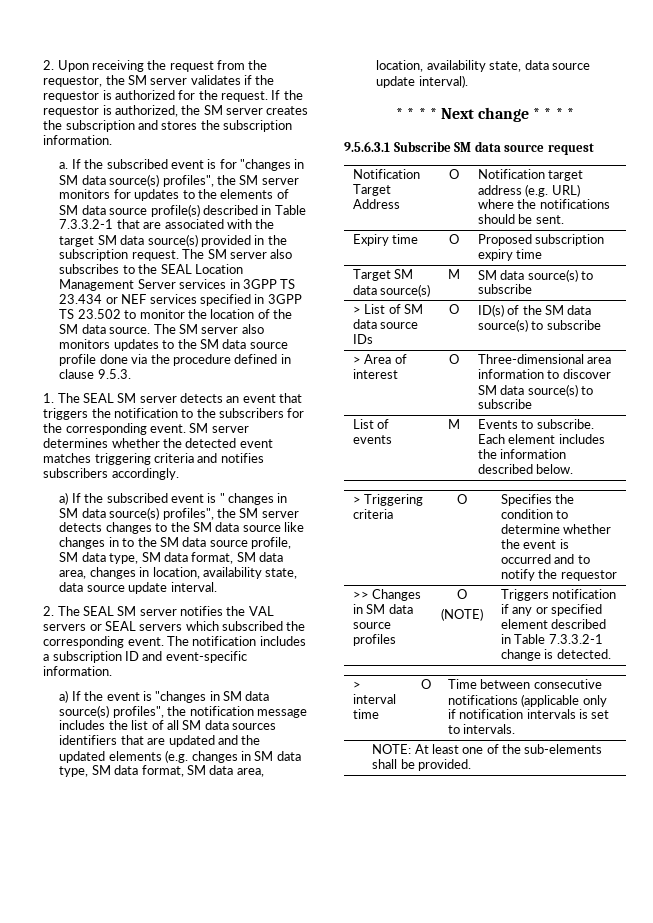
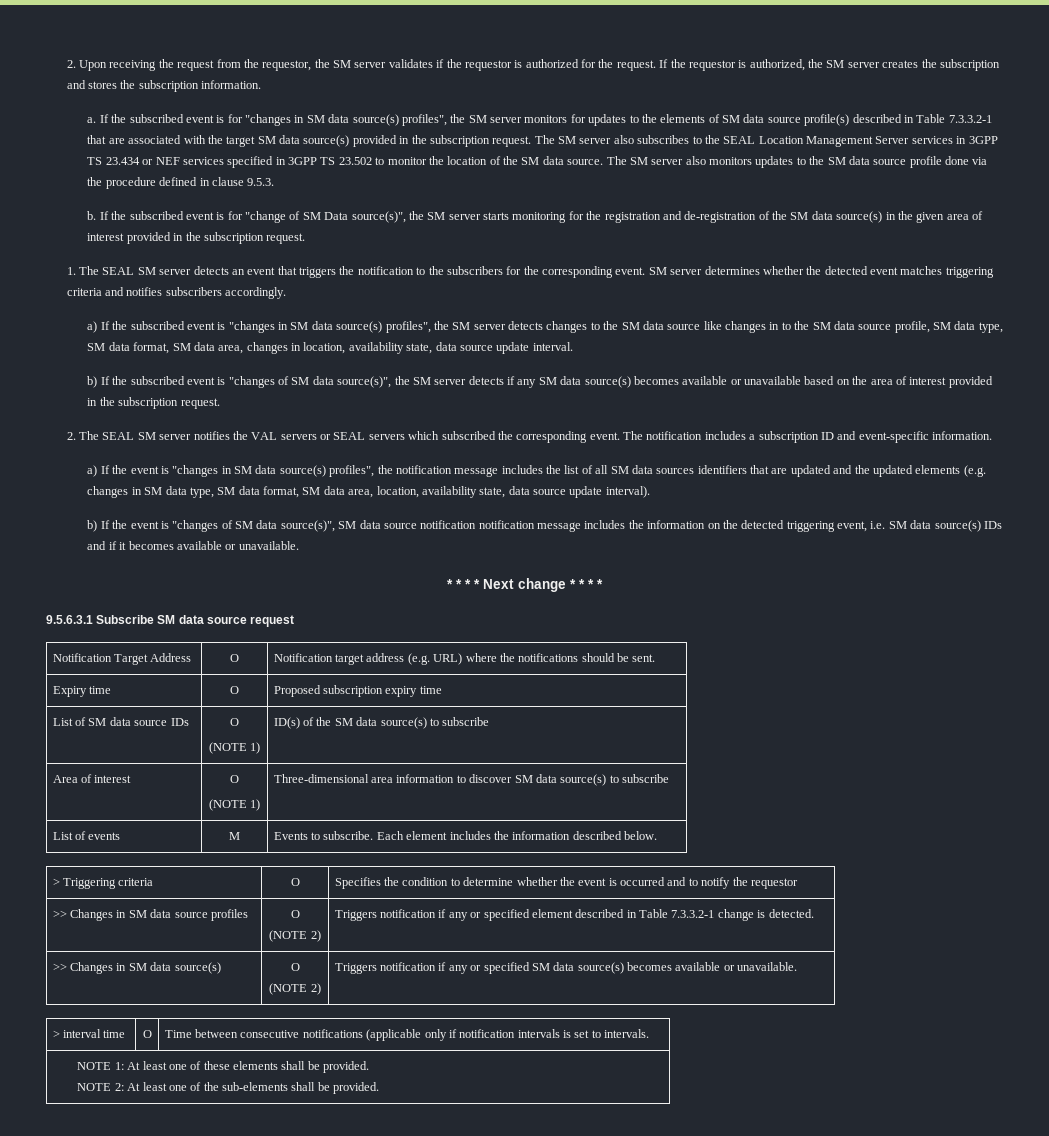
(131, 374) none -> [87,211,983,223] [87,232,306,244] // b. If the subscribed event is for "change of SM Data source(s)", the SM server starts monitoring for the registration and de-registration of the SM data source(s) in the given area of interest provided in the subscription request.
[219,493,275,505] " changes -> [228,321,275,333] "changes
(217, 587) none -> [87,376,993,388] [87,397,220,409] // b) If the subscribed event is "changes of SM data source(s)", the SM server detects if any SM data source(s) becomes available or unavailable based on the area of interest provided in the subscription request.
(468, 81) none -> [87,520,1002,532] [87,541,299,550] // b) If the event is "changes of SM data source(s)", SM data source notification notification message includes the information on the detected triggering event, i.e. SM data source(s) IDs and if it becomes available or unavailable.
[352,269,414,281] [352,284,431,297] [448,269,460,279] [477,269,593,282] [477,284,532,294] [352,306,361,314] Target SM data source(s) | M | SM data source(s) to subscribe // > -> (442, 690) none
(459, 309) none -> [208,742,261,754] // (NOTE 1)
[352,356,361,364] > -> (490, 721) none
(459, 359) none -> [208,799,261,811] // (NOTE 1)
[441,608,483,621] (NOTE) -> [269,930,321,942] (NOTE 2)
(611, 654) none -> [52,962,221,974] [290,963,300,971] [269,983,321,995] [334,962,798,974] // >> Changes in SM data source(s) | O // (NOTE 2) | Triggers notification if any or specified SM data source(s) becomes available or unavailable.
[372,744,412,754] NOTE: -> [77,1061,370,1073] [77,1083,124,1091] NOTE 1: At least one of these elements shall be provided. // NOTE 2:

